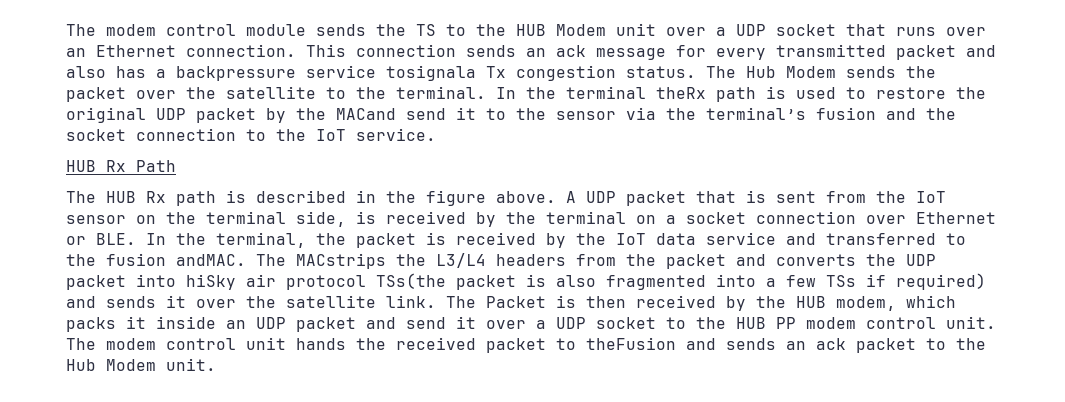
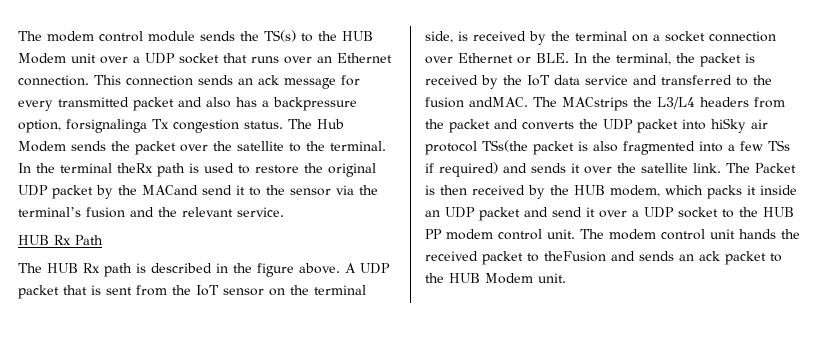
[416,24,436,36] TS -> [264,30,296,42] TS(s)
[306,65,476,81] service tosignala -> [18,119,147,133] option, forsignalinga
[66,128,346,141] socket connection to the IoT -> [182,207,233,217] relevant
[66,359,96,371] Hub -> [449,273,480,283] HUB

